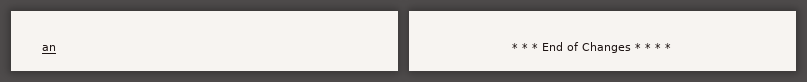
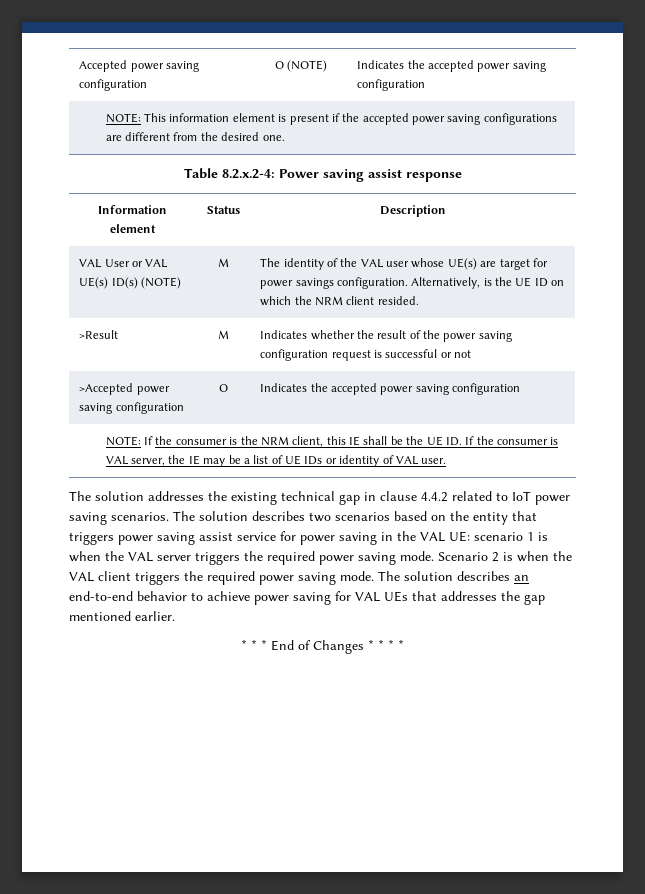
[42,45,56,51] an -> [79,60,199,72] [79,79,148,91] [274,60,328,72] [357,60,546,72] [357,79,426,91] [105,113,557,125] [105,132,285,141] [183,168,462,182] [98,205,167,214] [110,224,156,233] [206,206,240,214] [380,205,446,217] [79,259,169,268] [79,277,181,289] [217,258,229,267] [260,258,548,270] [260,277,565,289] [260,296,419,306] [79,330,119,339] [217,330,229,339] [260,330,512,342] [260,349,472,361] [79,383,170,395] [79,402,184,414] [218,384,228,392] [260,383,521,395] [105,436,559,447] [105,455,447,467] [69,491,570,505] [69,511,537,525] [69,531,548,545] [69,551,572,565] [69,571,529,585] [69,591,545,605] [69,611,175,621] Accepted power saving configuration | O (NOTE) | Indicates the accepted power saving configuration // NOTE: This information element is present if the accepted power saving configurations are different from the desired one. // Table 8.2.x.2-4: Power saving assist response // Information element | Status | Description // VAL User or VAL UE(s) ID(s) (NOTE) | M | The identity of the VAL user whose UE(s) are target for power savings configuration. Alternatively, is the UE ID on which the NRM client resided. // >Result | M | Indicates whether the result of the power saving configuration request is successful or not // >Accepted power saving configuration | O | Indicates the accepted power saving configuration // NOTE: If the consumer is the NRM client, this IE shall be the UE ID. If the consumer is VAL server, the IE may be a list of UE IDs or identity of VAL user. // The solution addresses the existing technical gap in clause 4.4.2 related to IoT power saving scenarios. The solution describes two scenarios based on the entity that triggers power saving assist service for power saving in the VAL UE: scenario 1 is when the VAL server triggers the required power saving mode. Scenario 2 is when the VAL client triggers the required power saving mode. The solution describes an end-to-end behavior to achieve power saving for VAL UEs that addresses the gap mentioned earlier.

